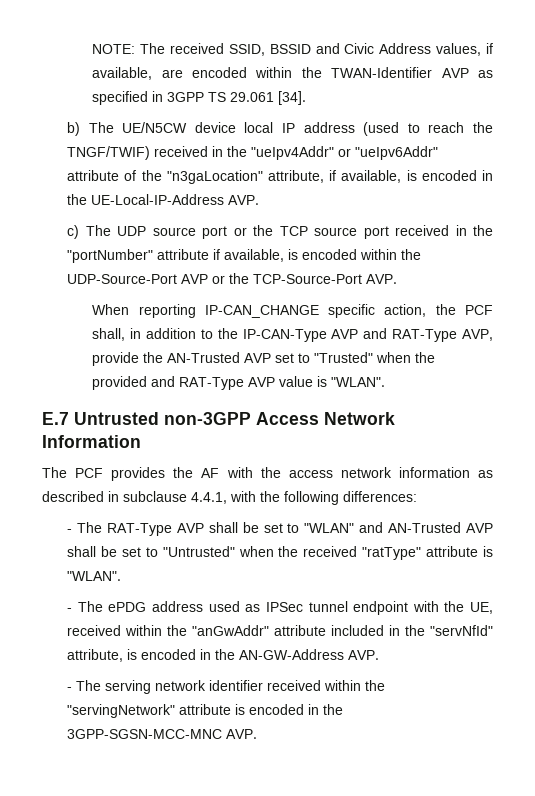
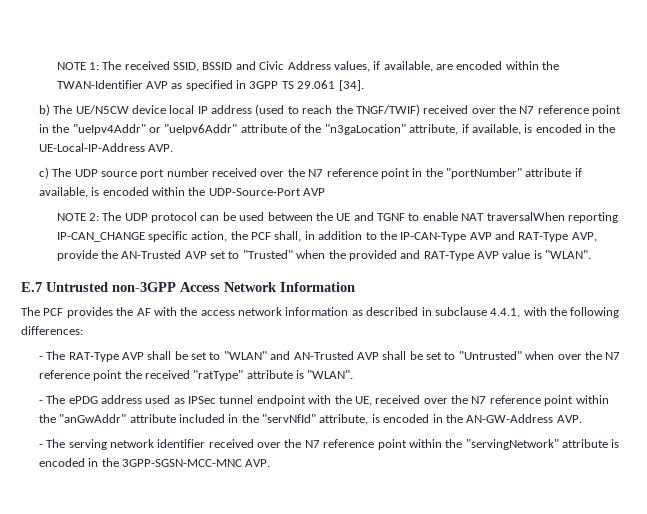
[92,44,136,54] NOTE: -> [56,62,99,70] NOTE 1:
(209, 151) none -> [471,105,622,116] over the N7 reference point
[233,225,450,239] or the TCP source port received -> [166,168,410,179] number received over the N7 reference point
[212,273,398,284] [92,304,130,315] or the TCP-Source-Port AVP. // When -> [56,212,565,223] // NOTE 2: The UDP protocol can be used between the UE and TGNF to enable NAT traversalWhen
(274, 551) none -> [557,351,621,360] [38,370,123,381] over the N7 reference point
(122, 630) none -> [423,395,574,406] over the N7 reference point
(322, 685) none -> [257,439,407,450] over the N7 reference point

